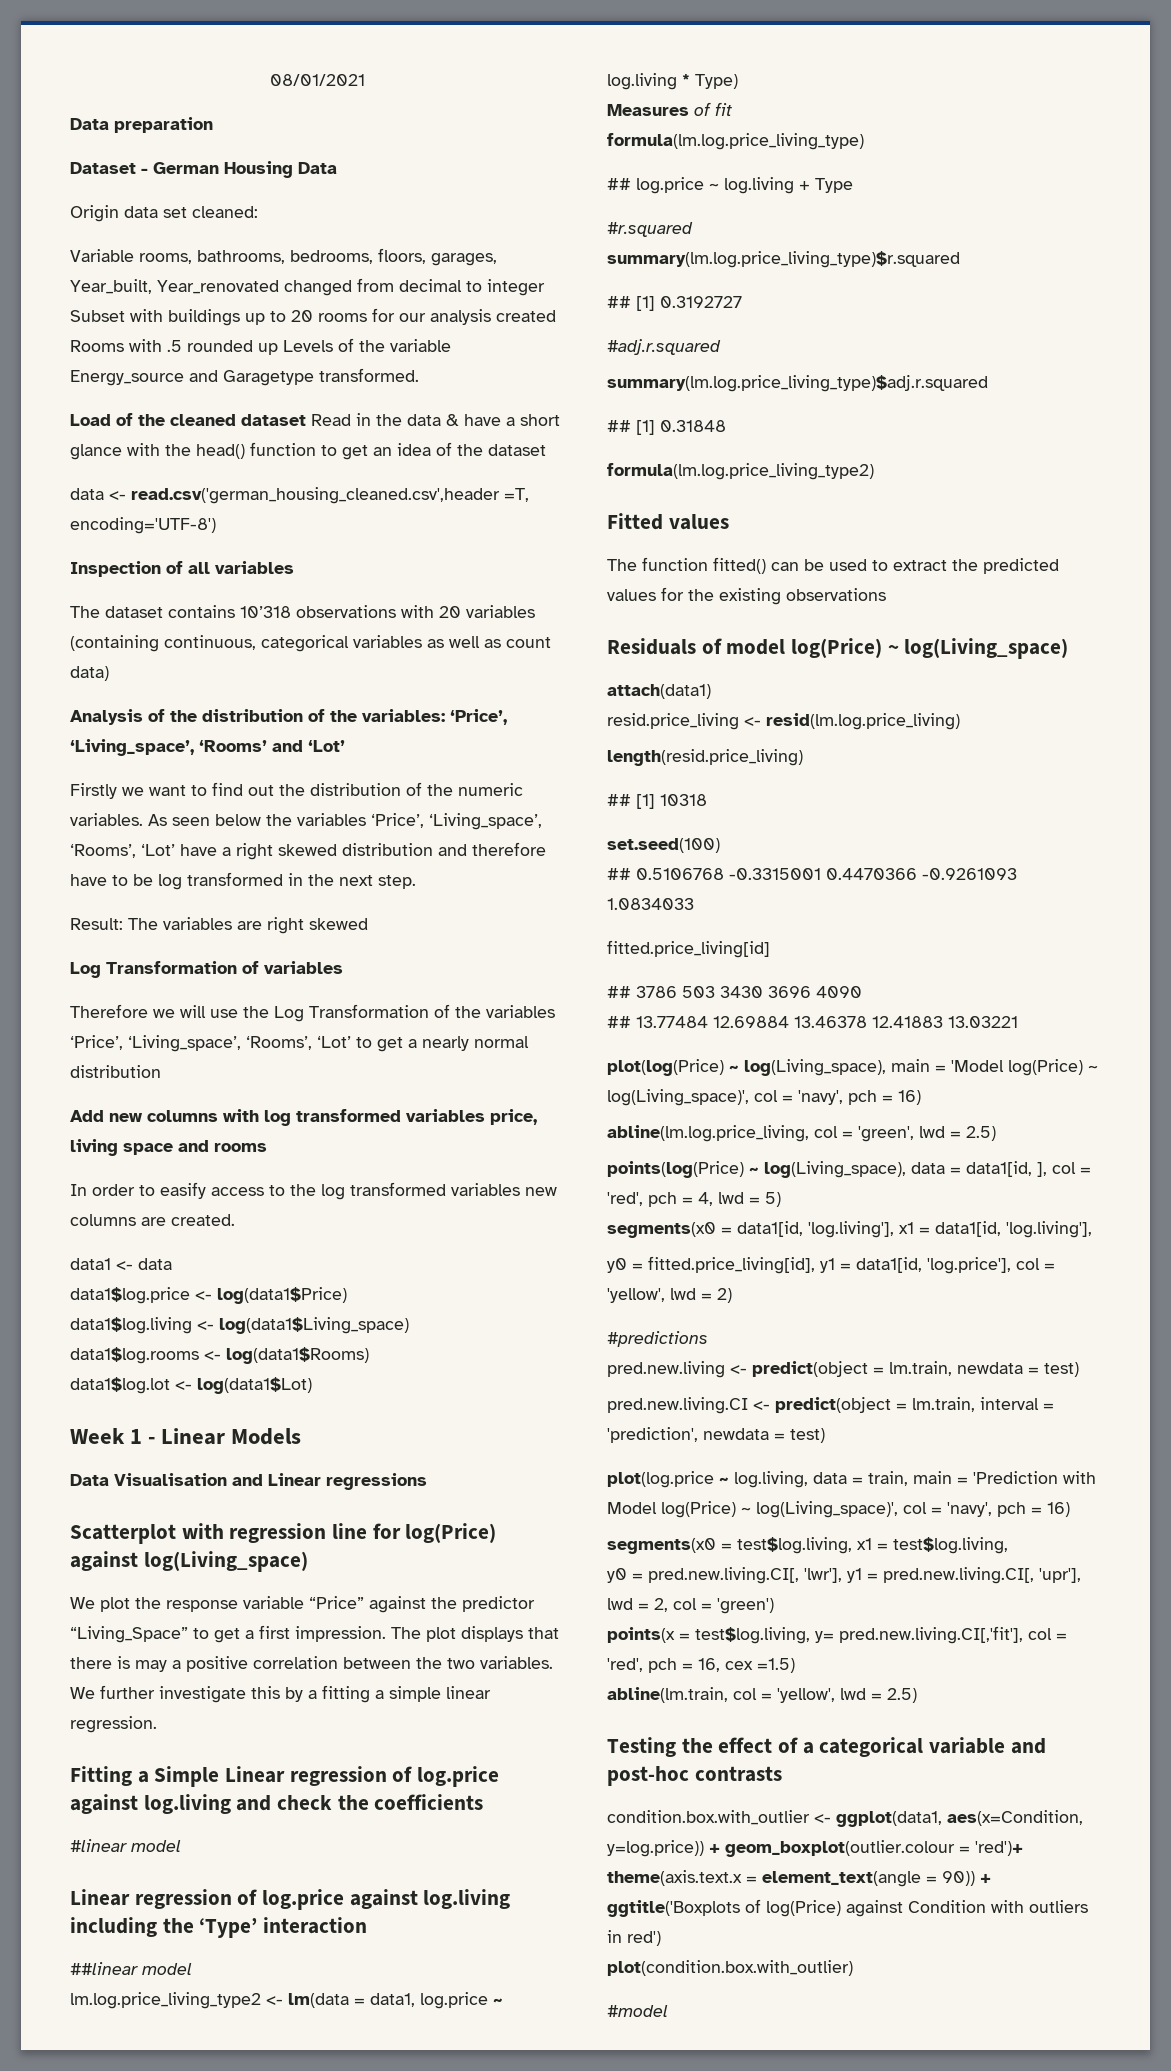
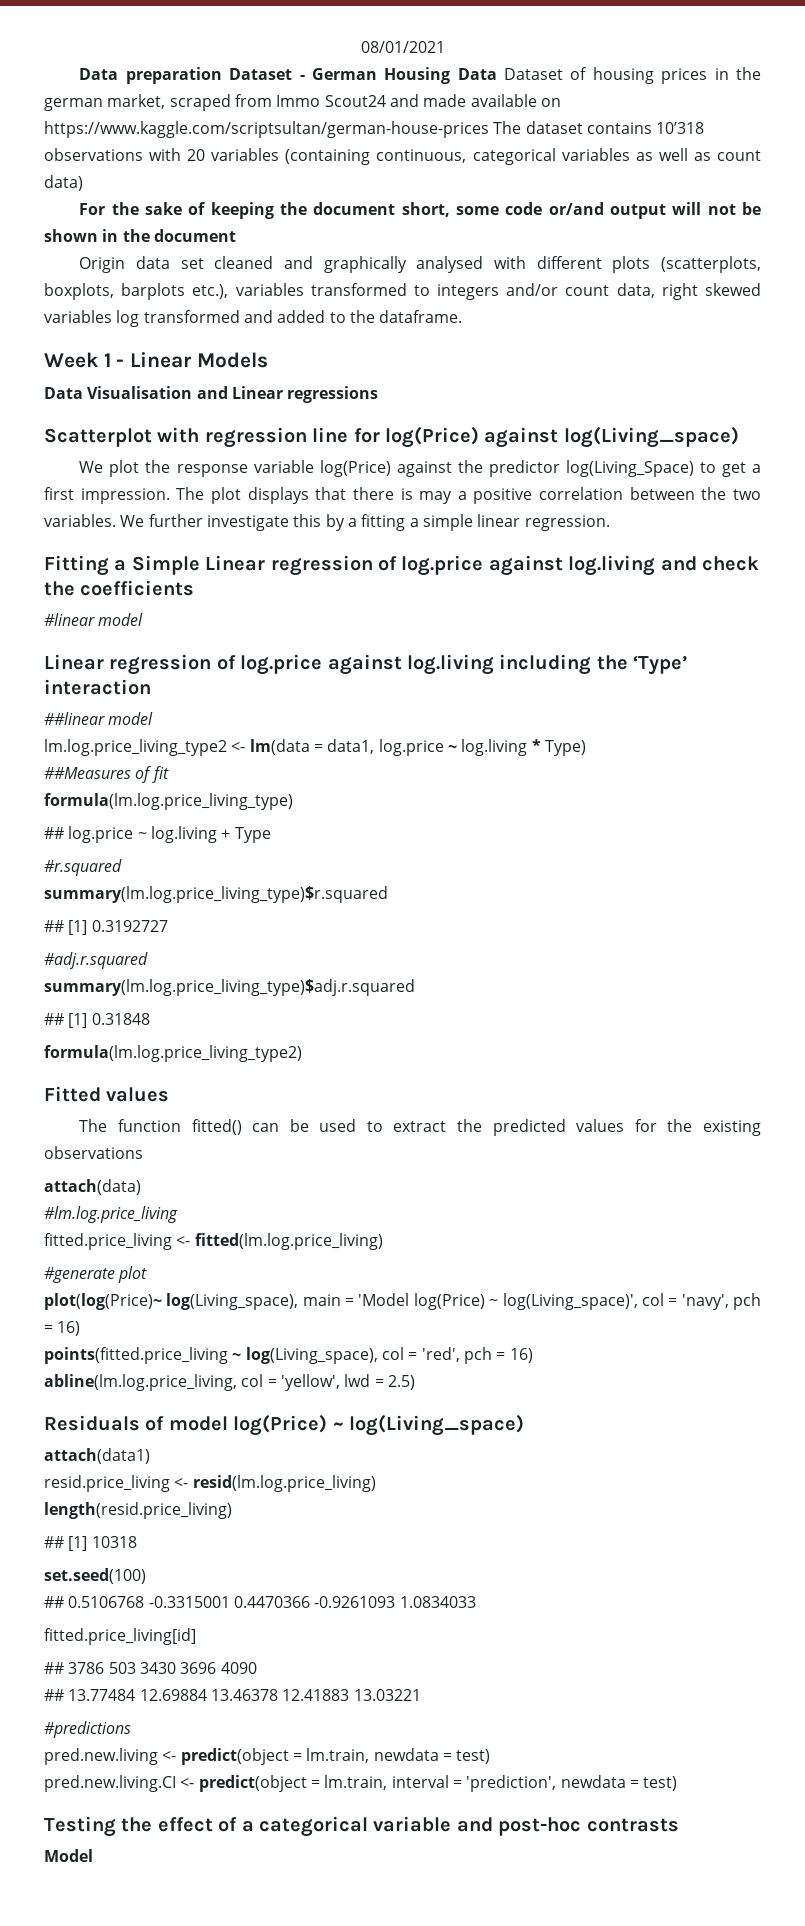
(213, 125) // -> (222, 75) none
[70,205,258,222] [70,248,497,266] [70,278,545,296] [70,308,556,326] [70,338,451,355] [70,368,419,386] [70,413,560,426] [70,442,546,460] [70,487,529,504] [70,517,216,534] [70,561,294,577] // Origin data set cleaned: // Variable rooms, bathrooms, bedrooms, floors, garages, Year_built, Year_renovated changed from decimal to integer Subset with buildings up to 20 rooms for our analysis created Rooms with .5 rounded up Levels of the variable Energy_source and Garagetype transformed. // Load of the cleaned dataset Read in the data & have a short glance with the head() function to get an idea of the dataset // data <- read.csv('german_housing_cleaned.csv',header =T, encoding='UTF-8') // Inspection of all variables // -> [504,67,762,84] [44,94,561,111] [44,121,489,138] Dataset of housing prices in the german market, scraped from Immo Scout24 and made available on https://www.kaggle.com/scriptsultan/german-house-prices
[70,709,507,725] [70,739,345,756] [70,782,523,799] [70,813,542,830] [70,842,546,860] [70,872,416,890] [70,917,368,934] [70,961,343,978] [70,1004,555,1022] [70,1035,529,1052] [70,1065,161,1078] [70,1109,537,1126] [70,1139,267,1156] [70,1182,557,1200] [70,1214,235,1226] [70,1258,172,1270] [70,1287,347,1304] [70,1317,409,1334] [70,1347,369,1364] [70,1377,312,1394] Analysis of the distribution of the variables: ‘Price’, ‘Living_space’, ‘Rooms’ and ‘Lot’ // Firstly we want to find out the distribution of the numeric variables. As seen below the variables ‘Price’, ‘Living_space’, ‘Rooms’, ‘Lot’ have a right skewed distribution and therefore have to be log transformed in the next step. // Result: The variables are right skewed // Log Transformation of variables // Therefore we will use the Log Transformation of the variables ‘Price’, ‘Living_space’, ‘Rooms’, ‘Lot’ to get a nearly normal distribution // Add new columns with log transformed variables price, living space and rooms // In order to easify access to the log transformed variables new columns are created. // data1 <- data // data1$log.price <- log(data1$Price) // data1$log.living <- log(data1$Living_space) // data1$log.rooms <- log(data1$Rooms) // data1$log.lot <- log(data1$Lot) -> [79,202,761,219] [44,229,236,242] [79,256,762,273] [44,283,761,300] [44,310,463,327] For the sake of keeping the document short, some code or/and output will not be shown in the document // Origin data set cleaned and graphically analysed with different plots (scatterplots, boxplots, barplots etc.), variables transformed to integers and/or count data, right skewed variables log transformed and added to the dataframe.
[309,1596,364,1609] “Price” -> [319,460,391,477] log(Price)
[70,1626,188,1643] “Living_Space” -> [565,460,694,477] log(Living_Space)
[607,104,689,116] Measures -> [44,767,131,779] ##Measures
(886, 594) none -> [44,1179,141,1195] [44,1206,178,1223] [44,1233,383,1250] [44,1266,148,1283] [44,1293,762,1310] [44,1321,81,1336] [44,1347,533,1364] [44,1374,415,1391] // attach(data) // #lm.log.price_living // fitted.price_living <- fitted(lm.log.price_living) // #generate plot // plot(log(Price)~ log(Living_space), main = 'Model log(Price) ~ log(Living_space)', col = 'navy', pch = 16) // points(fitted.price_living ~ log(Living_space), col = 'red', pch = 16) // abline(lm.log.price_living, col = 'yellow', lwd = 2.5)
[607,1059,1098,1076] [607,1089,921,1106] [607,1125,996,1142] [607,1161,1091,1178] [607,1192,781,1207] [607,1221,1092,1238] [607,1256,1055,1274] [607,1288,732,1303] // plot(log(Price) ~ log(Living_space), main = 'Model log(Price) ~ log(Living_space)', col = 'navy', pch = 16) // abline(lm.log.price_living, col = 'green', lwd = 2.5) // points(log(Price) ~ log(Living_space), data = data1[id, ], col = 'red', pch = 4, lwd = 5) // segments(x0 = data1[id, 'log.living'], x1 = data1[id, 'log.living'], // y0 = fitted.price_living[id], y1 = data1[id, 'log.price'], col = 'yellow', lwd = 2) -> (421, 1695) none
[607,1471,1096,1488] [607,1501,1070,1518] [607,1537,1008,1554] [607,1567,1081,1584] [607,1598,774,1614] [607,1626,1067,1644] [607,1658,795,1673] [607,1687,917,1703] // plot(log.price ~ log.living, data = train, main = 'Prediction with Model log(Price) ~ log(Living_space)', col = 'navy', pch = 16) // segments(x0 = test$log.living, x1 = test$log.living, // y0 = pred.new.living.CI[, 'lwr'], y1 = pred.new.living.CI[, 'upr'], lwd = 2, col = 'green') // points(x = test$log.living, y= pred.new.living.CI[,'fit'], col = 'red', pch = 16, cex =1.5) // abline(lm.train, col = 'yellow', lwd = 2.5) -> (678, 1783) none
[607,1810,1083,1827] [607,1840,1023,1857] [607,1870,991,1887] [607,1899,1088,1917] [607,1930,661,1946] [607,1960,853,1976] [607,2005,668,2017] condition.box.with_outlier <- ggplot(data1, aes(x=Condition, y=log.price)) + geom_boxplot(outlier.colour = 'red')+ theme(axis.text.x = element_text(angle = 90)) + ggtitle('Boxplots of log(Price) against Condition with outliers in red') // plot(condition.box.with_outlier) // #model -> [44,1849,93,1862] Model

